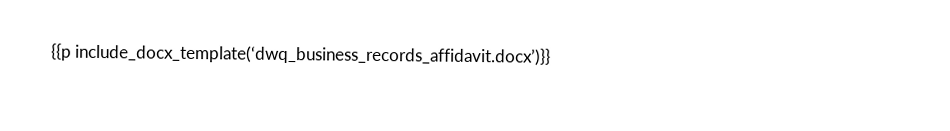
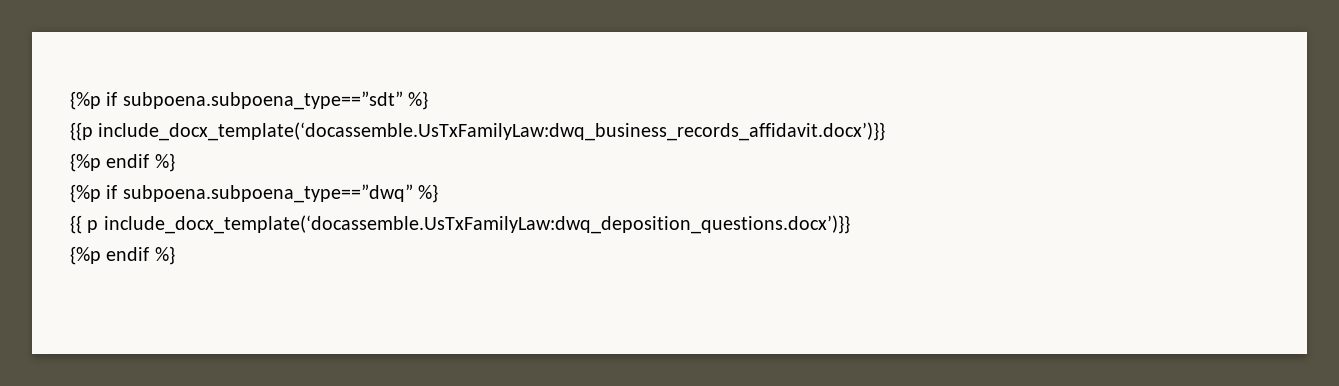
[51,43,552,66] {{p include_docx_template(‘dwq_business_records_affidavit.docx’)}} -> [70,91,429,110] [70,122,886,141] [70,153,175,172] [70,184,439,203] [70,215,850,234] [70,246,175,265] {%p if subpoena.subpoena_type==”sdt” %} // {{p include_docx_template(‘docassemble.UsTxFamilyLaw:dwq_business_records_affidavit.docx’)}} // {%p endif %} // {%p if subpoena.subpoena_type==”dwq” %} // {{ p include_docx_template(‘docassemble.UsTxFamilyLaw:dwq_deposition_questions.docx’)}} // {%p endif %}

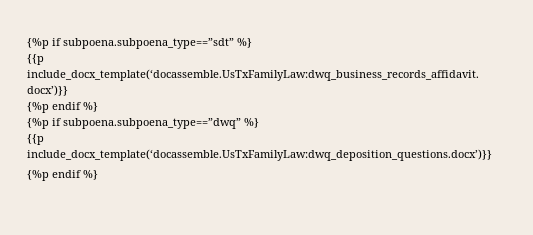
[70,215,99,234] {{ p -> [27,134,44,145] {{p

